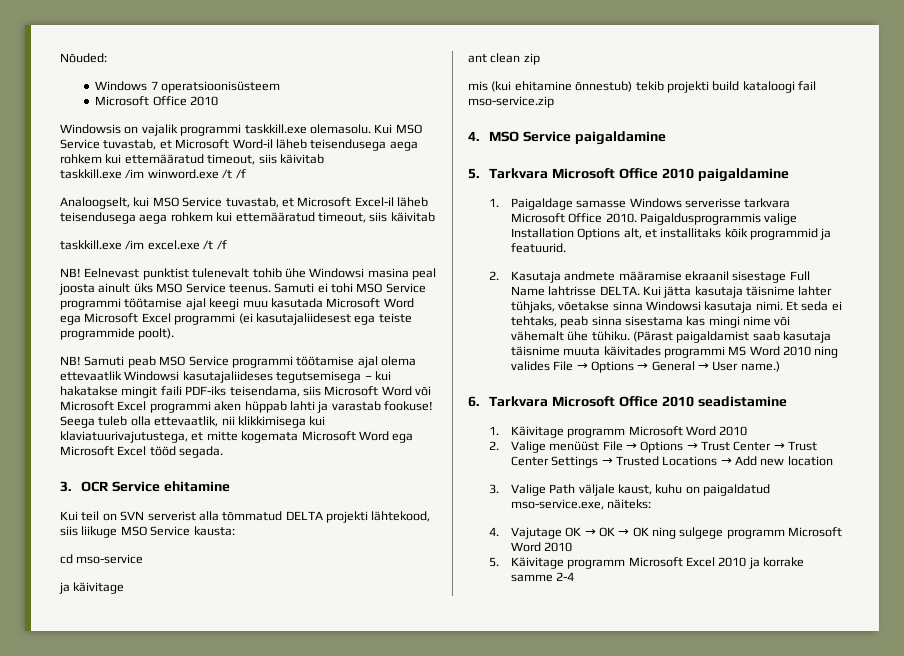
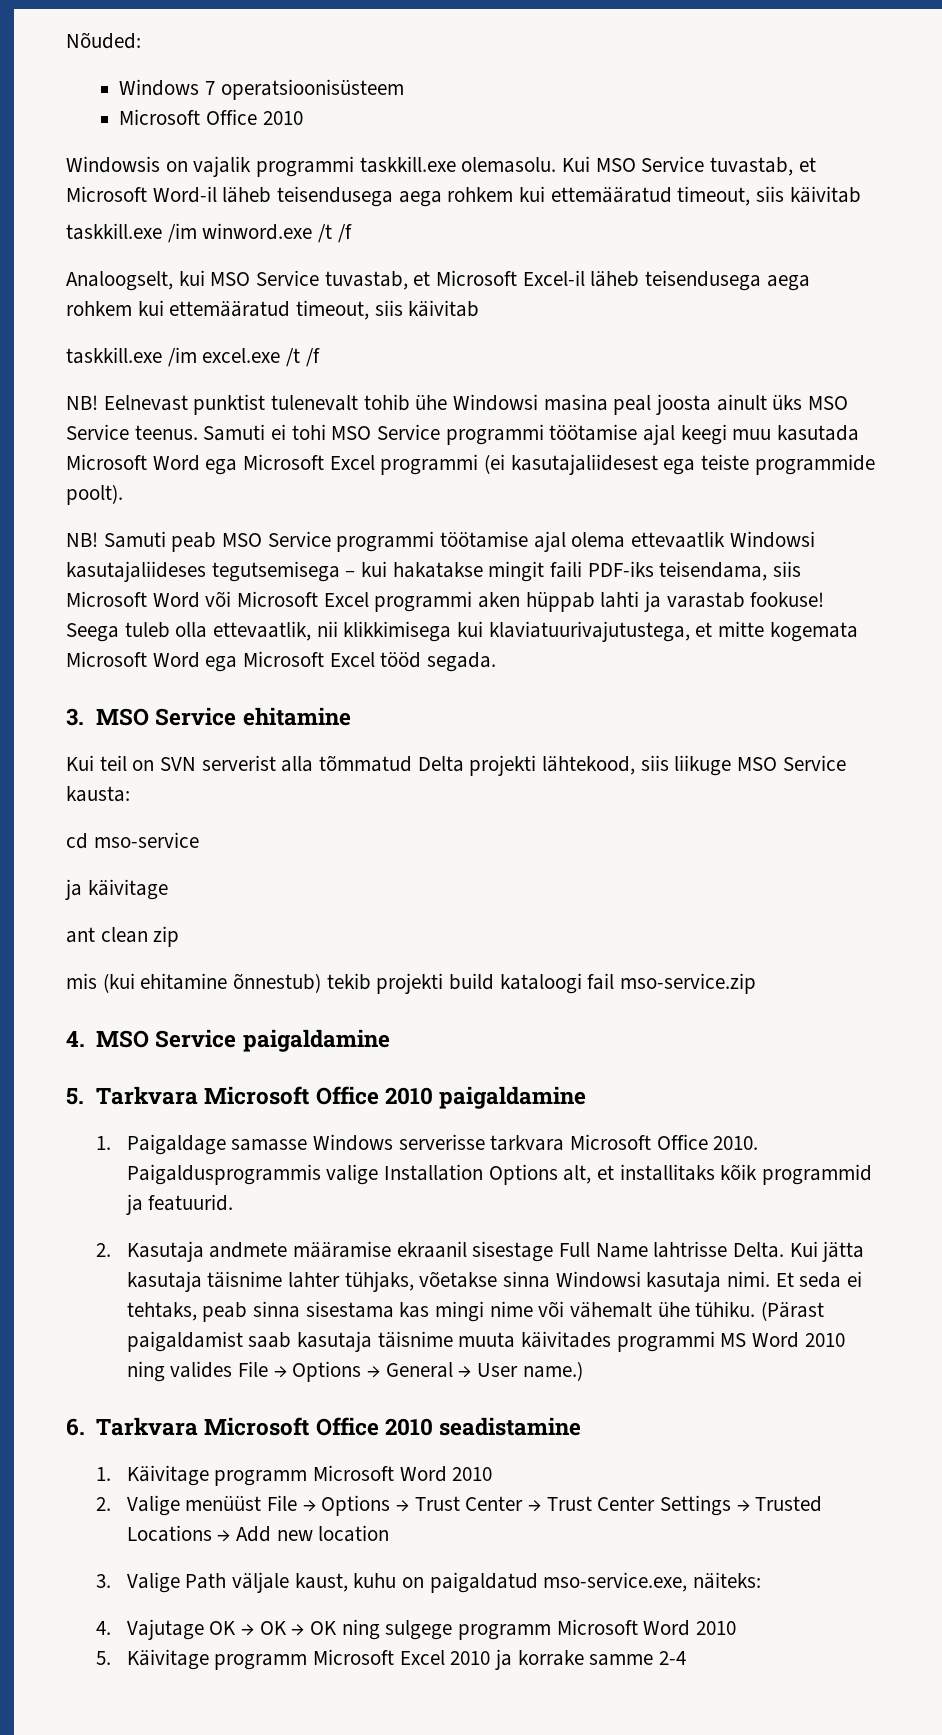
[81,481,110,492] OCR -> [96,708,150,726] MSO
[285,511,323,520] DELTA -> [417,756,464,772] Delta
[599,286,640,295] DELTA. -> [733,1242,785,1258] Delta.

